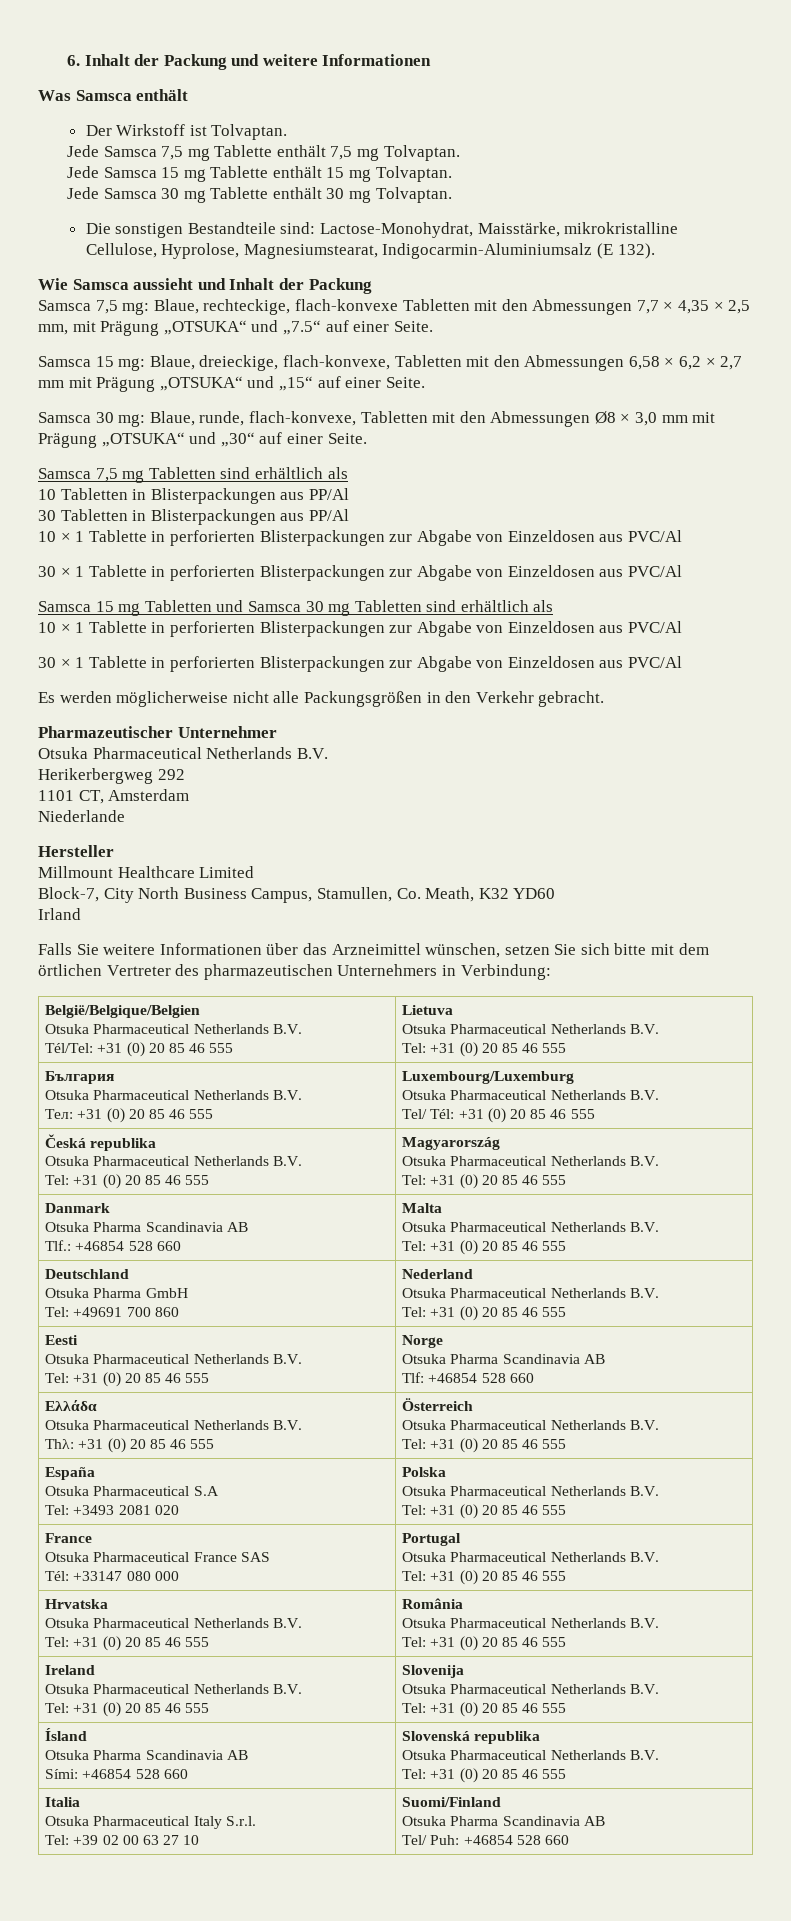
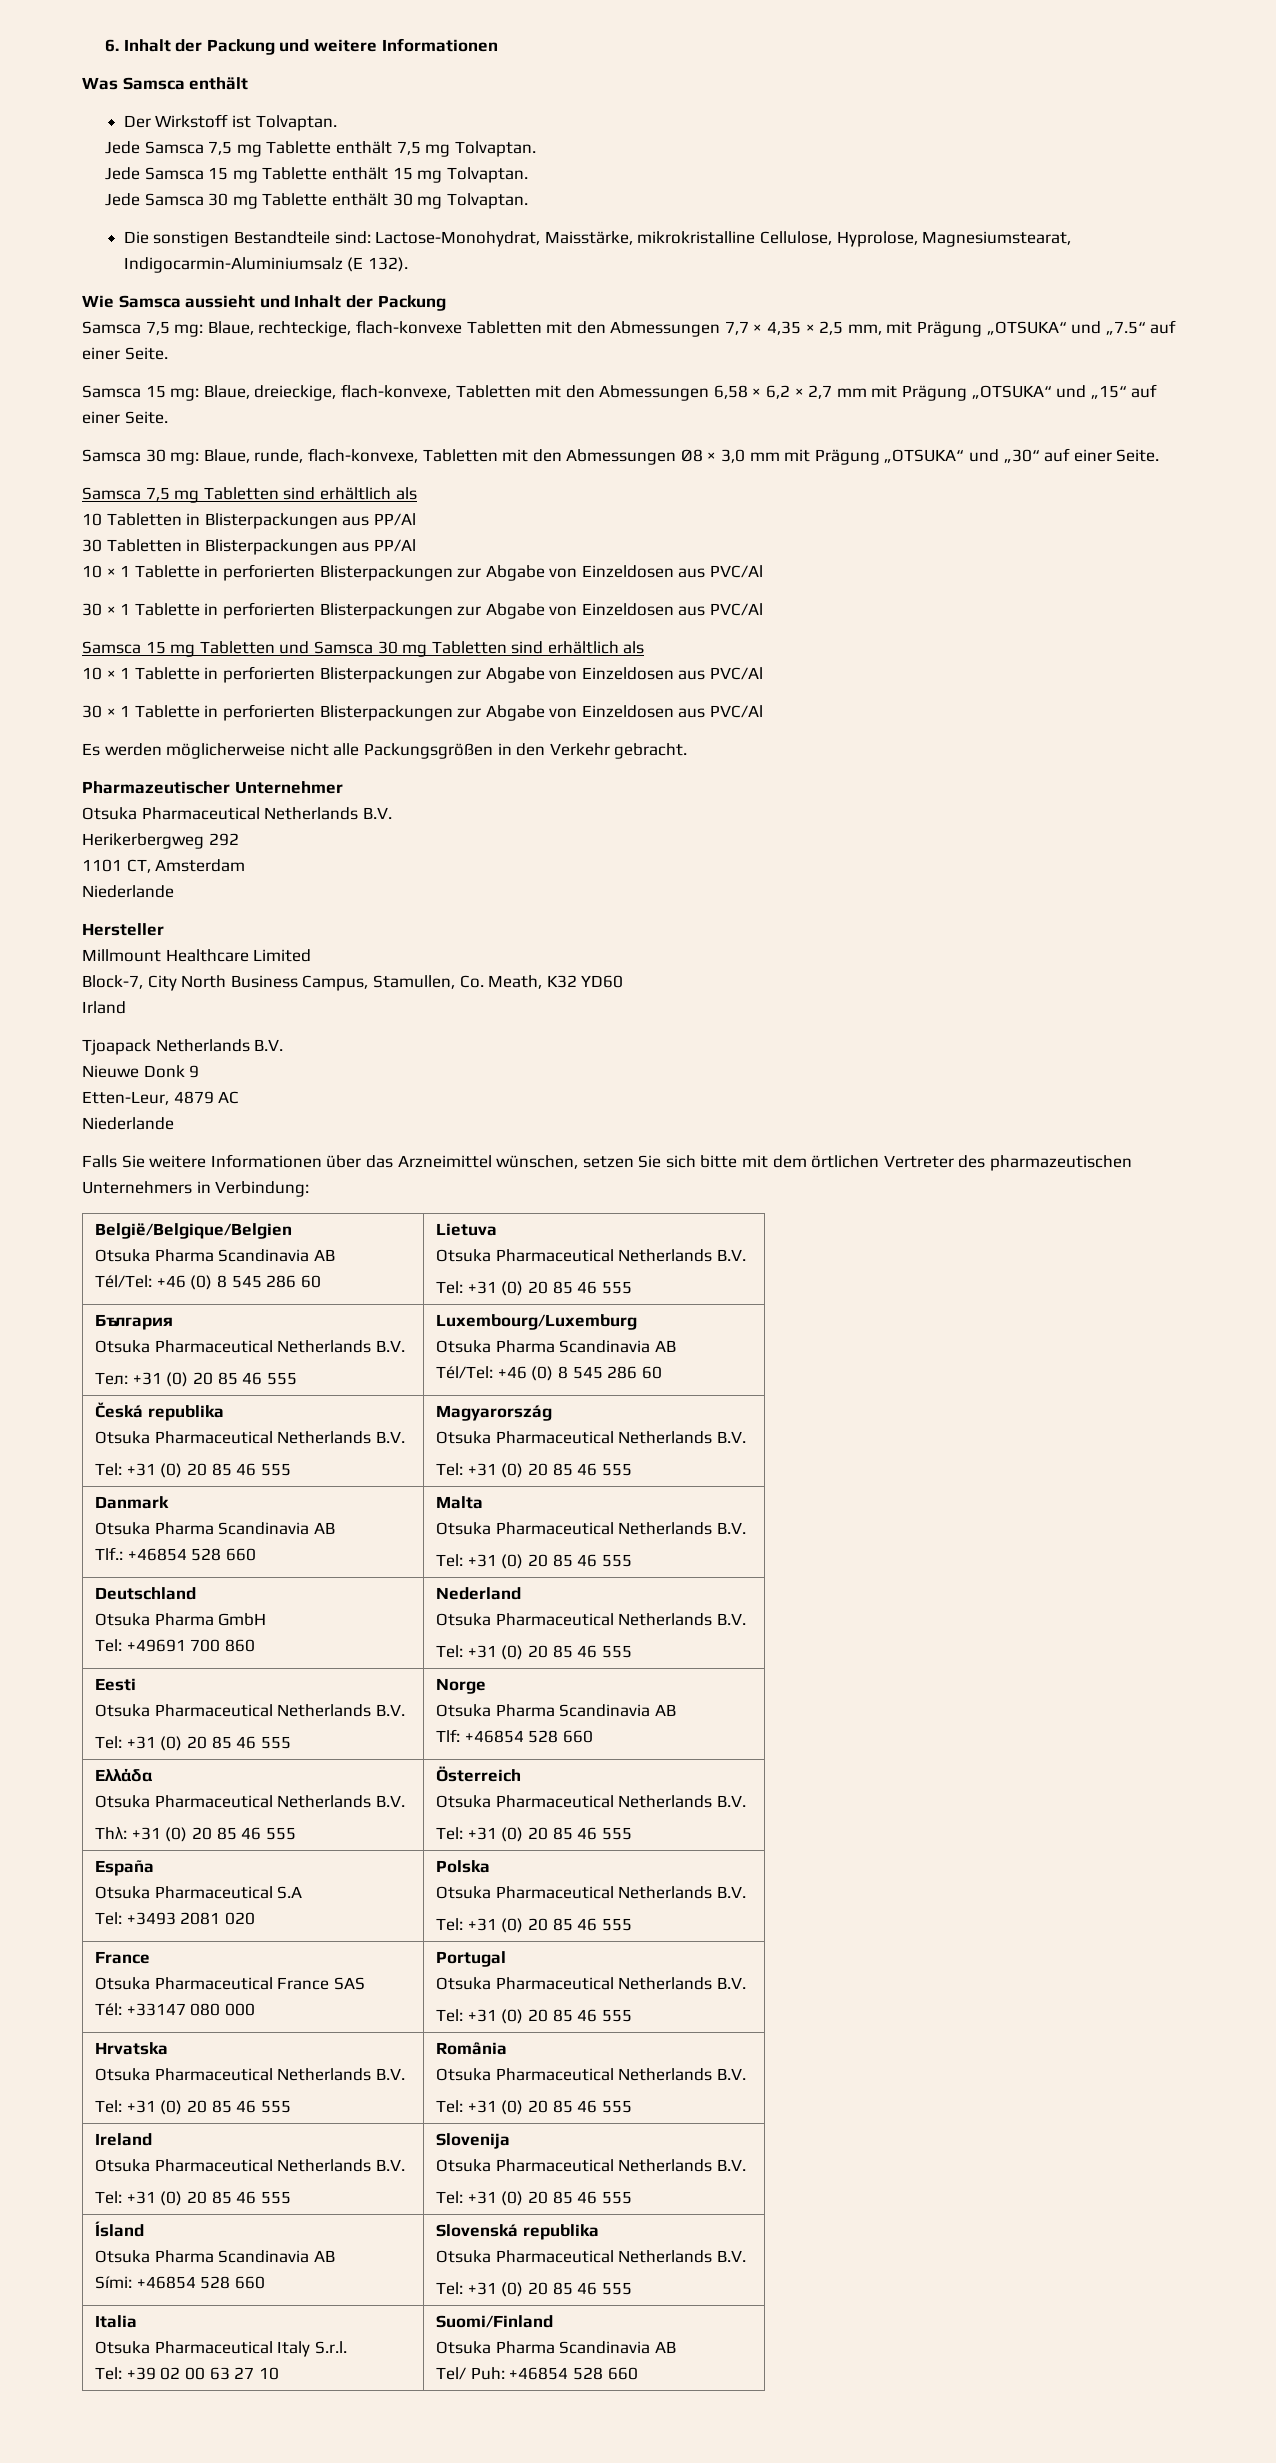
(81, 914) none -> [82,1039,284,1055] [82,1065,200,1078] [82,1091,240,1105] [82,1117,174,1130] // Tjoapack Netherlands B.V. // Nieuwe Donk 9 // Etten-Leur, 4879 AC // Niederlande
[93,1024,302,1034] [45,1042,234,1057] Pharmaceutical Netherlands B.V. // Tél/Tel: +31 (0) 20 85 46 555 -> [154,1249,335,1262] [95,1275,321,1290] Pharma Scandinavia AB // Tél/Tel: +46 (0) 8 545 286 60
[450,1090,659,1100] [402,1108,595,1123] Pharmaceutical Netherlands B.V. // Tel/ Tél: +31 (0) 20 85 46 555 -> [495,1340,676,1353] [436,1366,662,1381] Pharma Scandinavia AB // Tél/Tel: +46 (0) 8 545 286 60

